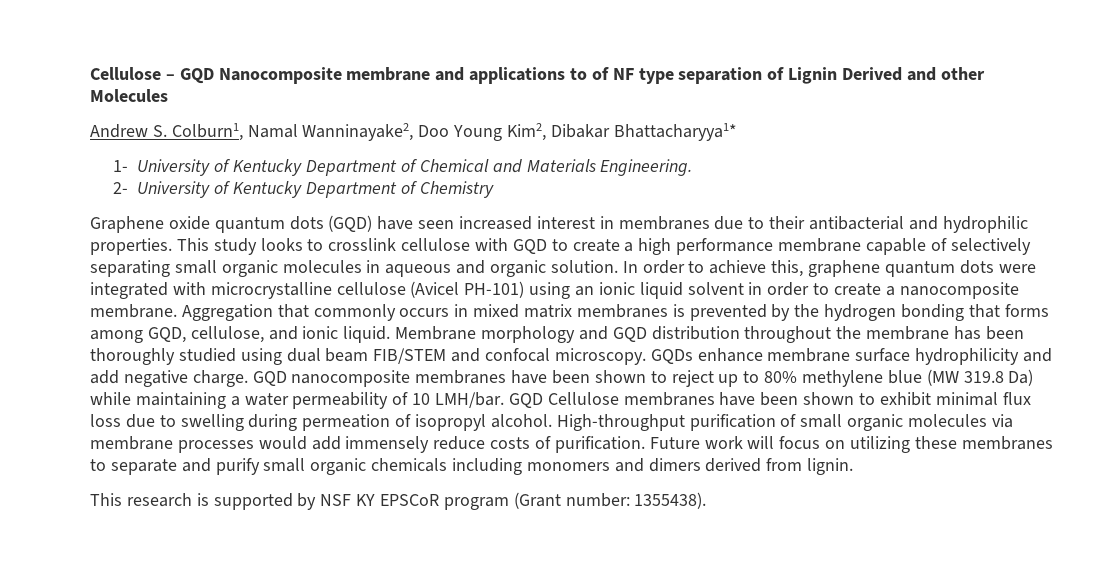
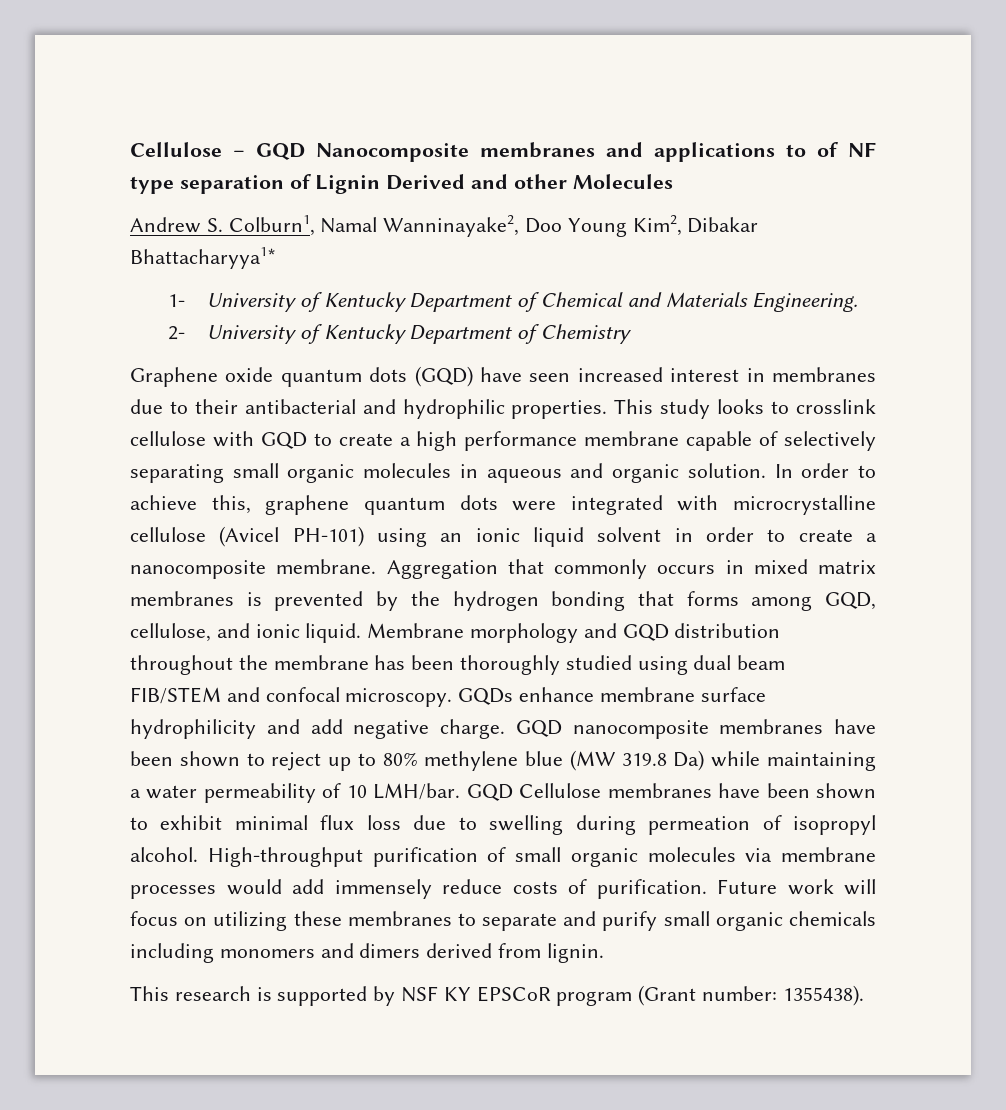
[346,67,431,81] membrane -> [480,142,595,158] membranes

